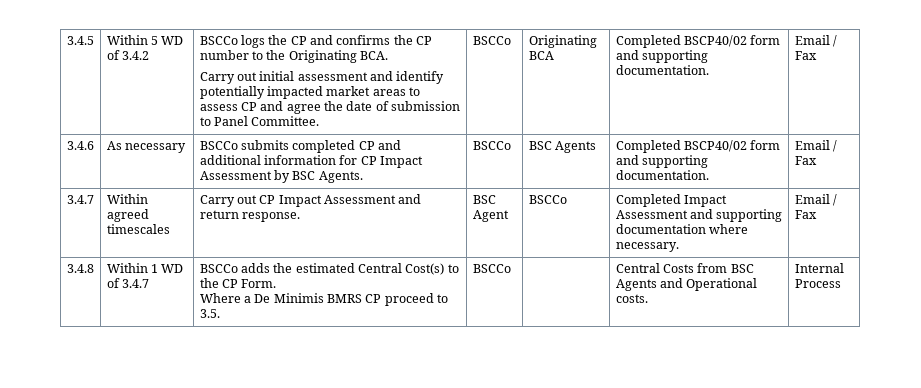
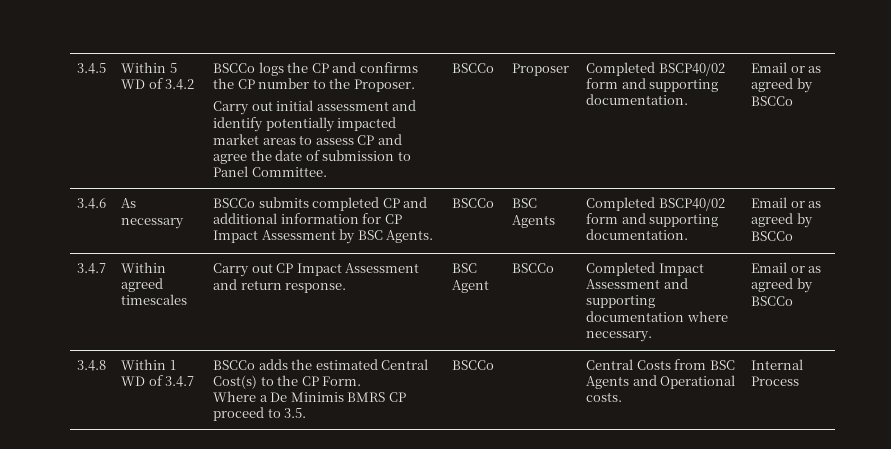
[288,50,388,63] Originating BCA. -> [353,79,415,92] Proposer.
[528,35,597,48] [528,51,554,60] [615,35,781,48] [615,50,708,63] [615,65,709,75] [794,35,837,47] [794,51,817,60] Originating BCA | Completed BSCP40/02 form and supporting documentation. | Email / Fax -> [512,63,570,76] [586,62,725,76] [586,78,719,92] [586,94,689,105] [751,62,822,73] [751,78,813,93] [751,96,794,106] Proposer | Completed BSCP40/02 form and supporting documentation. | Email or as agreed by BSCCo
[832,140,837,152] [794,156,817,165] / Fax -> [790,201,822,208] [751,213,813,228] [751,231,794,241] or as agreed by BSCCo
[832,194,837,206] [794,210,817,219] / Fax -> [790,266,822,273] [751,278,813,293] [751,296,794,306] or as agreed by BSCCo

